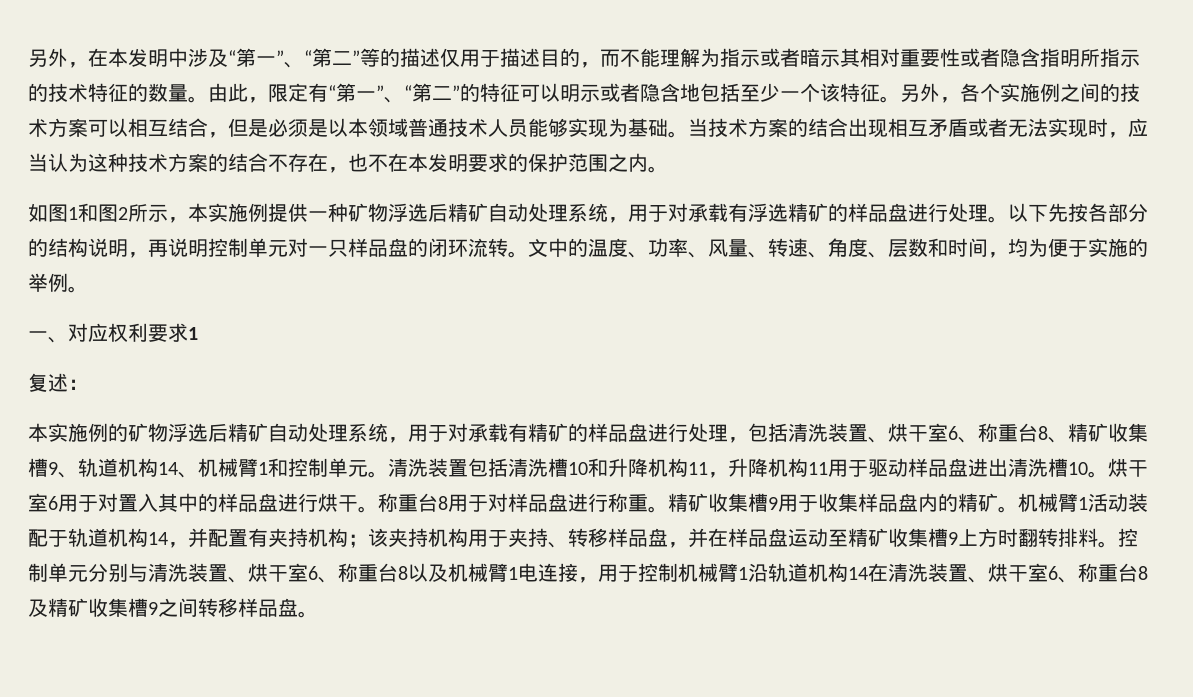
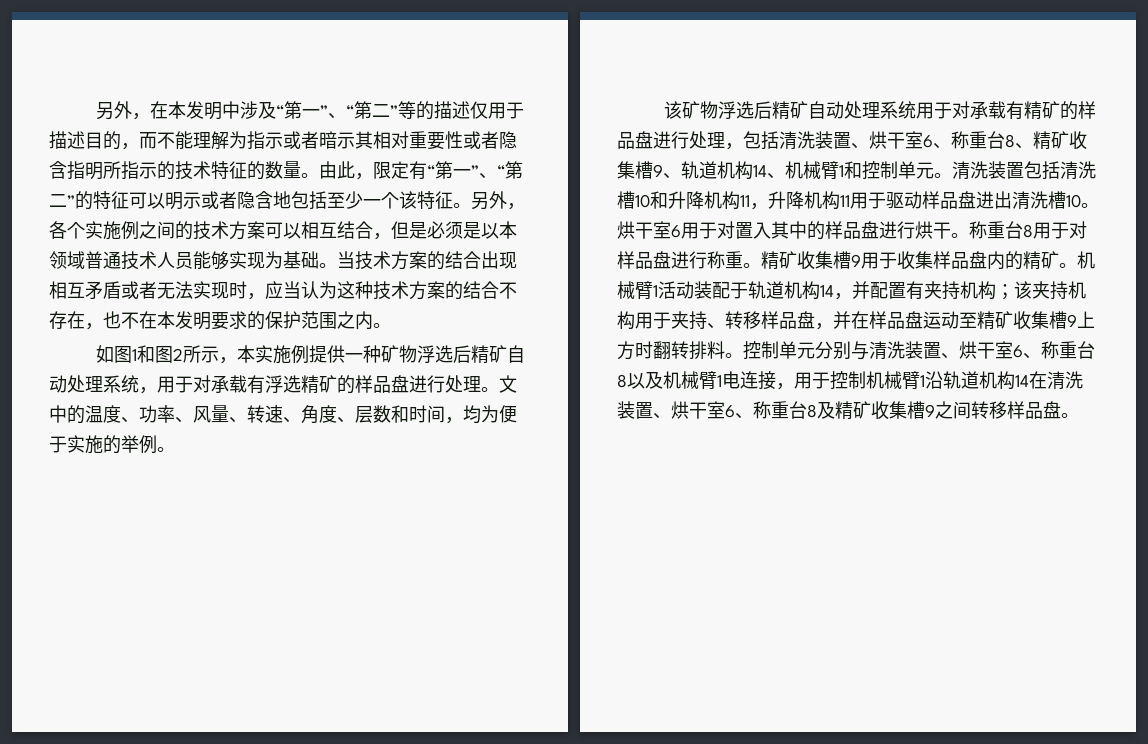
[1008,203,1148,222] [28,238,528,258] 以下先按各部分的结构说明，再说明控制单元对一只样品盘的闭环流转。 -> (499, 389) none
[28,323,198,343] [28,373,88,392] [28,423,408,443] 一、对应权利要求1 // 复述： // 本实施例的矿物浮选后精矿自动处理系统， -> [663,101,916,119] 该矿物浮选后精矿自动处理系统

